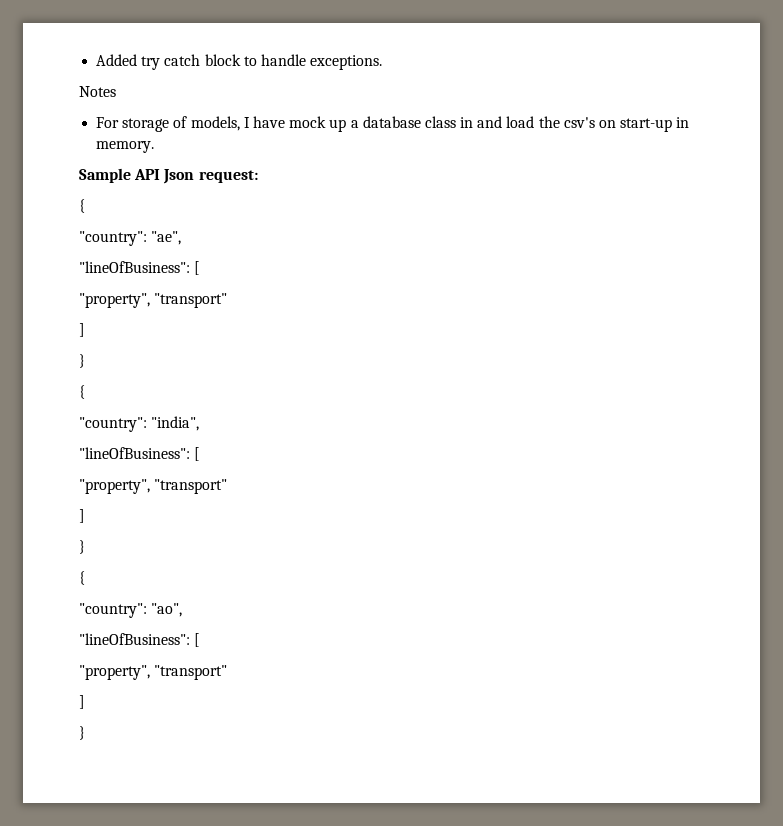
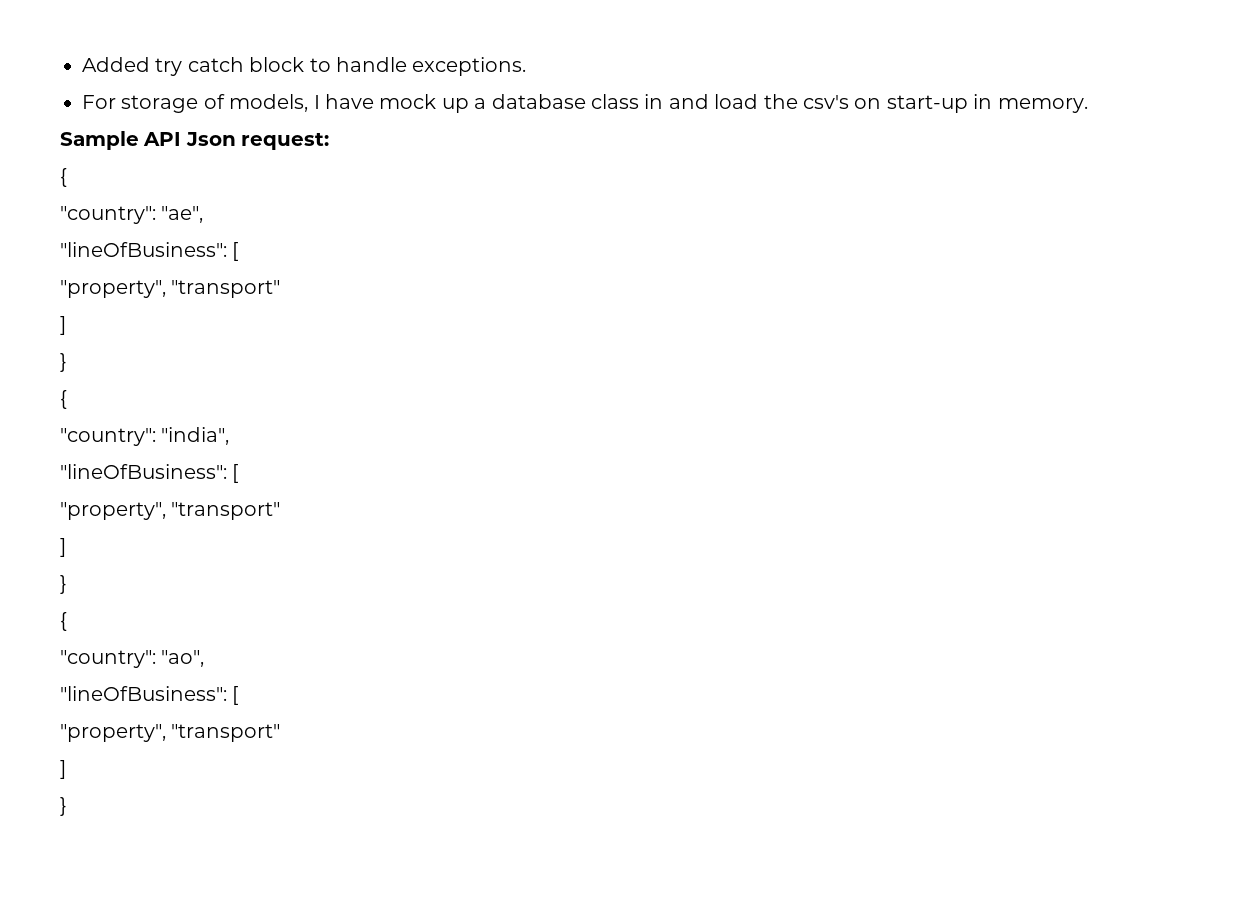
[79,86,116,97] // Notes -> (527, 66) none

